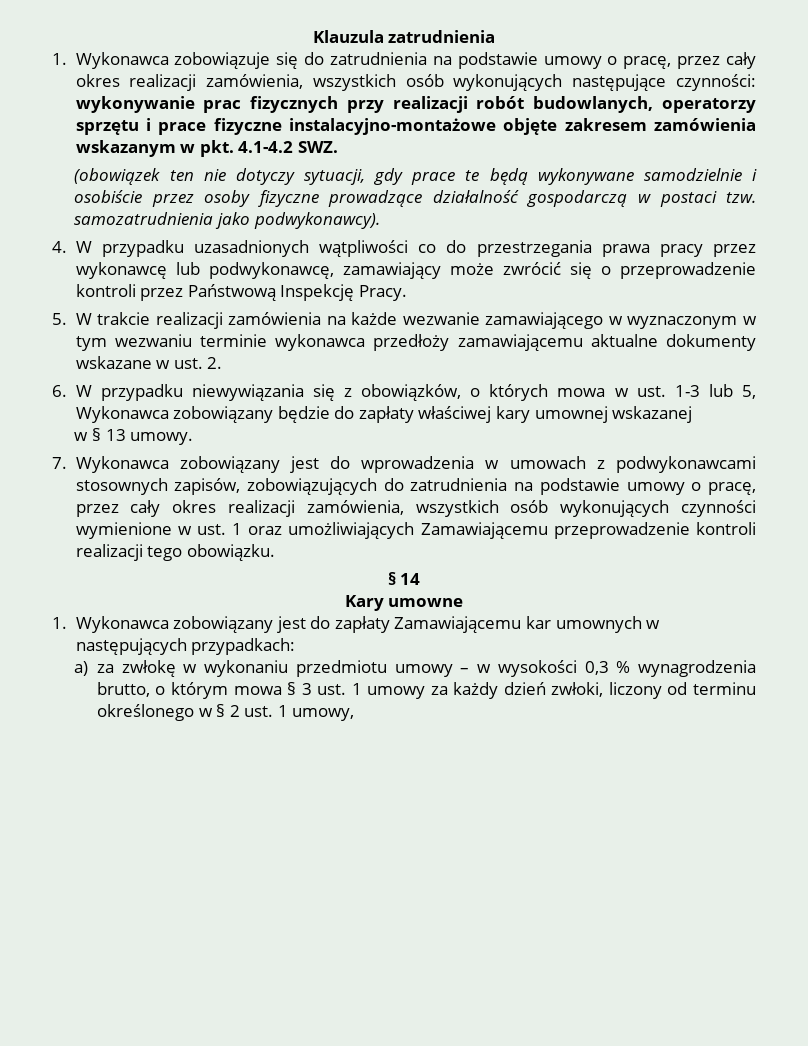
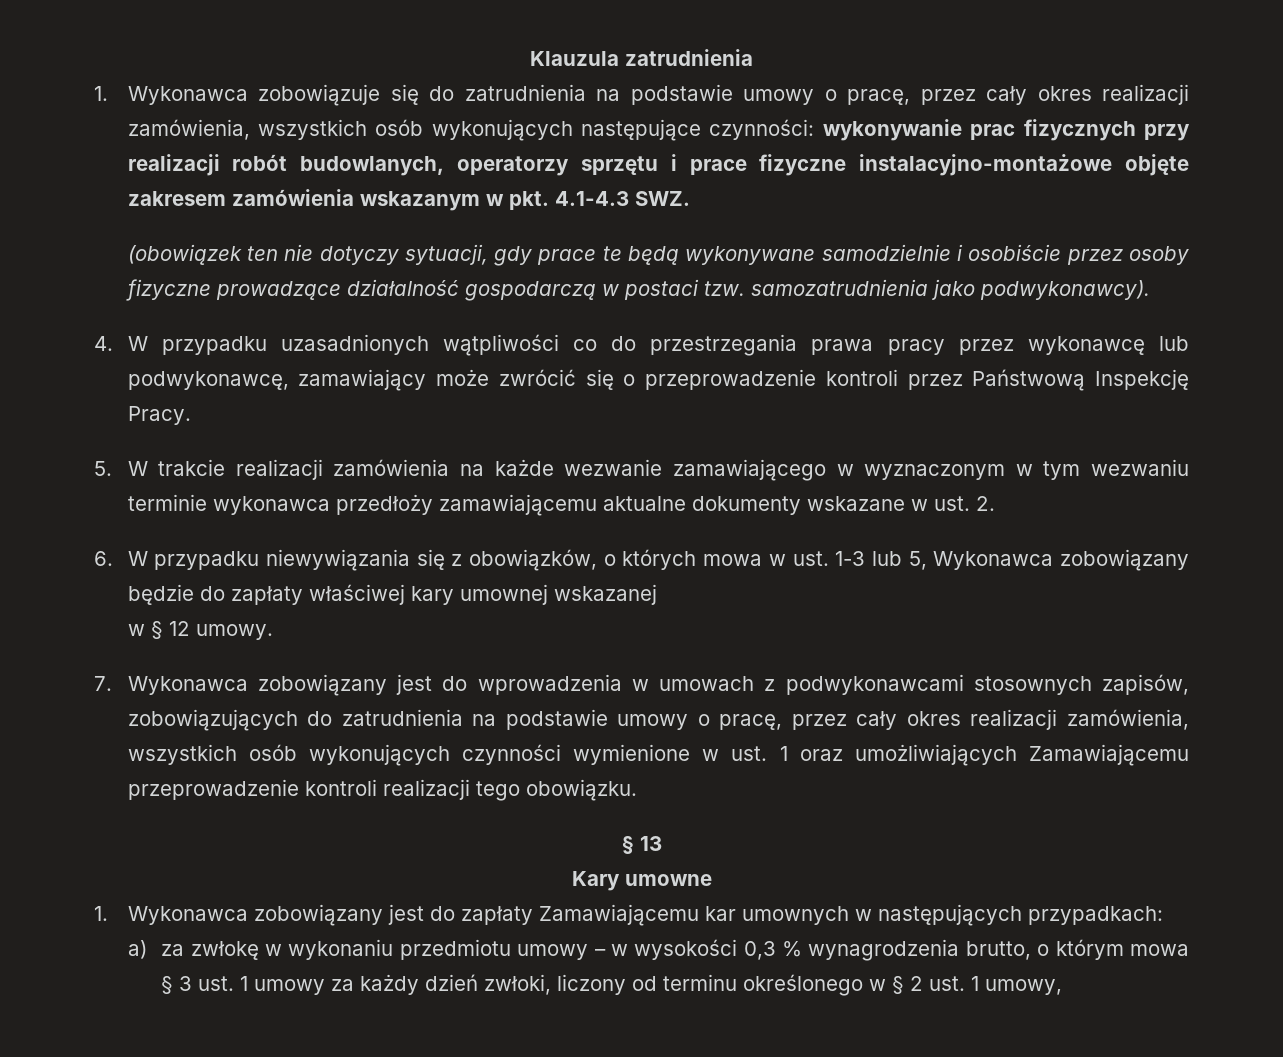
[238,141,294,153] 4.1-4.2 -> [554,191,629,206] 4.1-4.3
[105,429,126,441] 13 -> [168,621,190,636] 12
[400,573,421,585] 14 -> [639,836,662,851] 13

